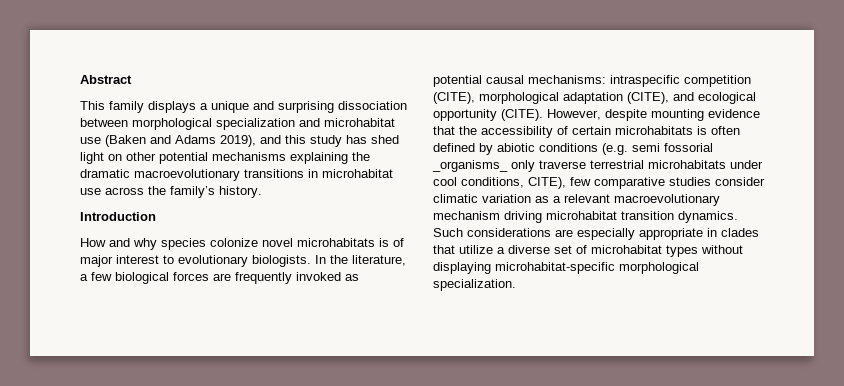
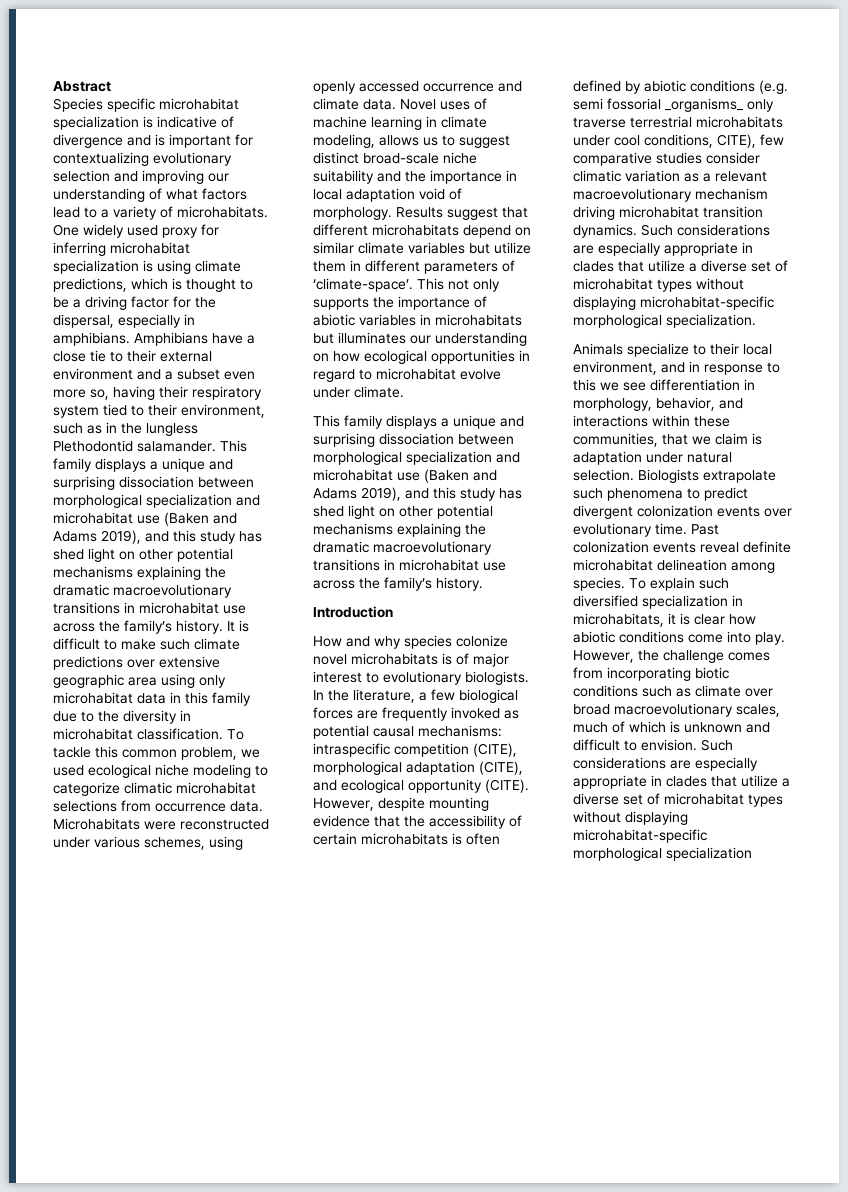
(132, 79) none -> [53,98,239,112] [53,116,234,130] [53,134,253,148] [53,152,232,166] [53,170,229,184] [53,188,247,202] [53,206,268,220] [53,224,219,238] [53,242,190,256] [53,260,241,274] [53,278,253,292] [53,296,216,310] [53,314,195,328] [53,332,255,346] [53,350,212,362] [53,368,255,380] [53,386,262,400] [53,404,265,418] [53,422,198,436] [53,440,247,452] [53,458,233,472] [53,476,254,490] [53,494,260,508] [53,512,237,526] [53,530,262,544] [53,548,233,562] [53,566,226,580] [53,584,232,598] [53,602,246,614] [53,620,249,634] [53,638,240,650] [53,656,220,670] [53,674,226,688] [53,692,251,706] [53,710,191,724] [53,728,244,740] [53,746,260,760] [53,764,268,778] [53,782,256,796] [53,800,263,812] [53,818,269,830] [53,836,243,850] [313,81,522,94] [313,98,487,110] [313,116,487,130] [313,134,510,148] [313,152,477,164] [313,170,517,184] [313,188,462,202] [313,207,528,220] [313,224,531,238] [313,242,531,254] [313,260,515,274] [313,278,500,292] [313,296,487,310] [313,314,522,326] [313,332,527,346] [313,350,530,364] [313,368,501,382] [313,386,404,398] // Species specific microhabitat specialization is indicative of divergence and is important for contextualizing evolutionary selection and improving our understanding of what factors lead to a variety of microhabitats. One widely used proxy for inferring microhabitat specialization is using climate predictions, which is thought to be a driving factor for the dispersal, especially in amphibians. Amphibians have a close tie to their external environment and a subset even more so, having their respiratory system tied to their environment, such as in the lungless Plethodontid salamander. This family displays a unique and surprising dissociation between morphological specialization and microhabitat use (Baken and Adams 2019), and this study has shed light on other potential mechanisms explaining the dramatic macroevolutionary transitions in microhabitat use across the family’s history. It is difficult to make such climate predictions over extensive geographic area using only microhabitat data in this family due to the diversity in microhabitat classification. To tackle this common problem, we used ecological niche modeling to categorize climatic microhabitat selections from occurrence data. Microhabitats were reconstructed under various schemes, using openly accessed occurrence and climate data. Novel uses of machine learning in climate modeling, allows us to suggest distinct broad-scale niche suitability and the importance in local adaptation void of morphology. Results suggest that different microhabitats depend on similar climate variables but utilize them in different parameters of ‘climate-space’. This not only supports the importance of abiotic variables in microhabitats but illuminates our understanding on how ecological opportunities in regard to microhabitat evolve under climate.
(516, 285) none -> [573,343,772,357] [573,361,780,375] [573,379,755,391] [573,397,743,411] [573,415,730,427] [573,433,762,447] [573,451,732,465] [573,469,776,483] [573,487,748,501] [573,505,792,519] [573,523,719,537] [573,541,791,553] [573,559,775,573] [573,577,729,591] [573,595,743,609] [573,613,756,627] [573,631,785,645] [573,650,770,663] [573,667,729,681] [573,685,773,697] [573,703,780,717] [573,721,770,733] [573,739,733,751] [573,757,758,771] [573,775,790,789] [573,793,783,807] [573,811,688,825] [573,829,707,843] [573,847,752,861] // Animals specialize to their local environment, and in response to this we see differentiation in morphology, behavior, and interactions within these communities, that we claim is adaptation under natural selection. Biologists extrapolate such phenomena to predict divergent colonization events over evolutionary time. Past colonization events reveal definite microhabitat delineation among species. To explain such diversified specialization in microhabitats, it is clear how abiotic conditions come into play. However, the challenge comes from incorporating biotic conditions such as climate over broad macroevolutionary scales, much of which is unknown and difficult to envision. Such considerations are especially appropriate in clades that utilize a diverse set of microhabitat types without displaying microhabitat-specific morphological specialization

